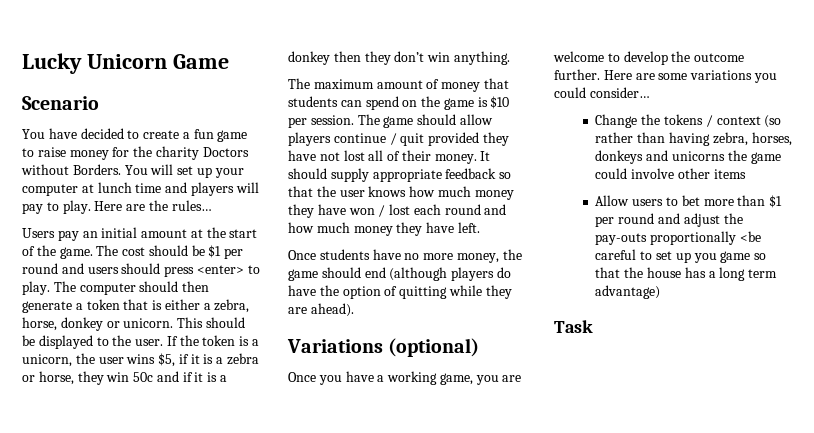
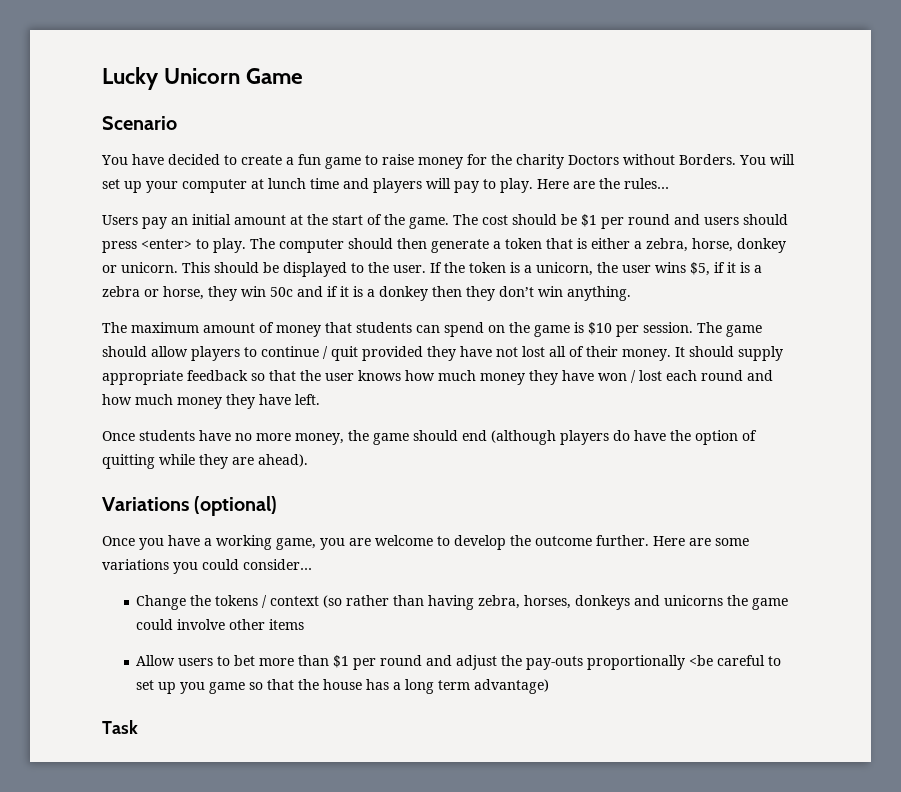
(331, 139) none -> [244,347,257,357] to

